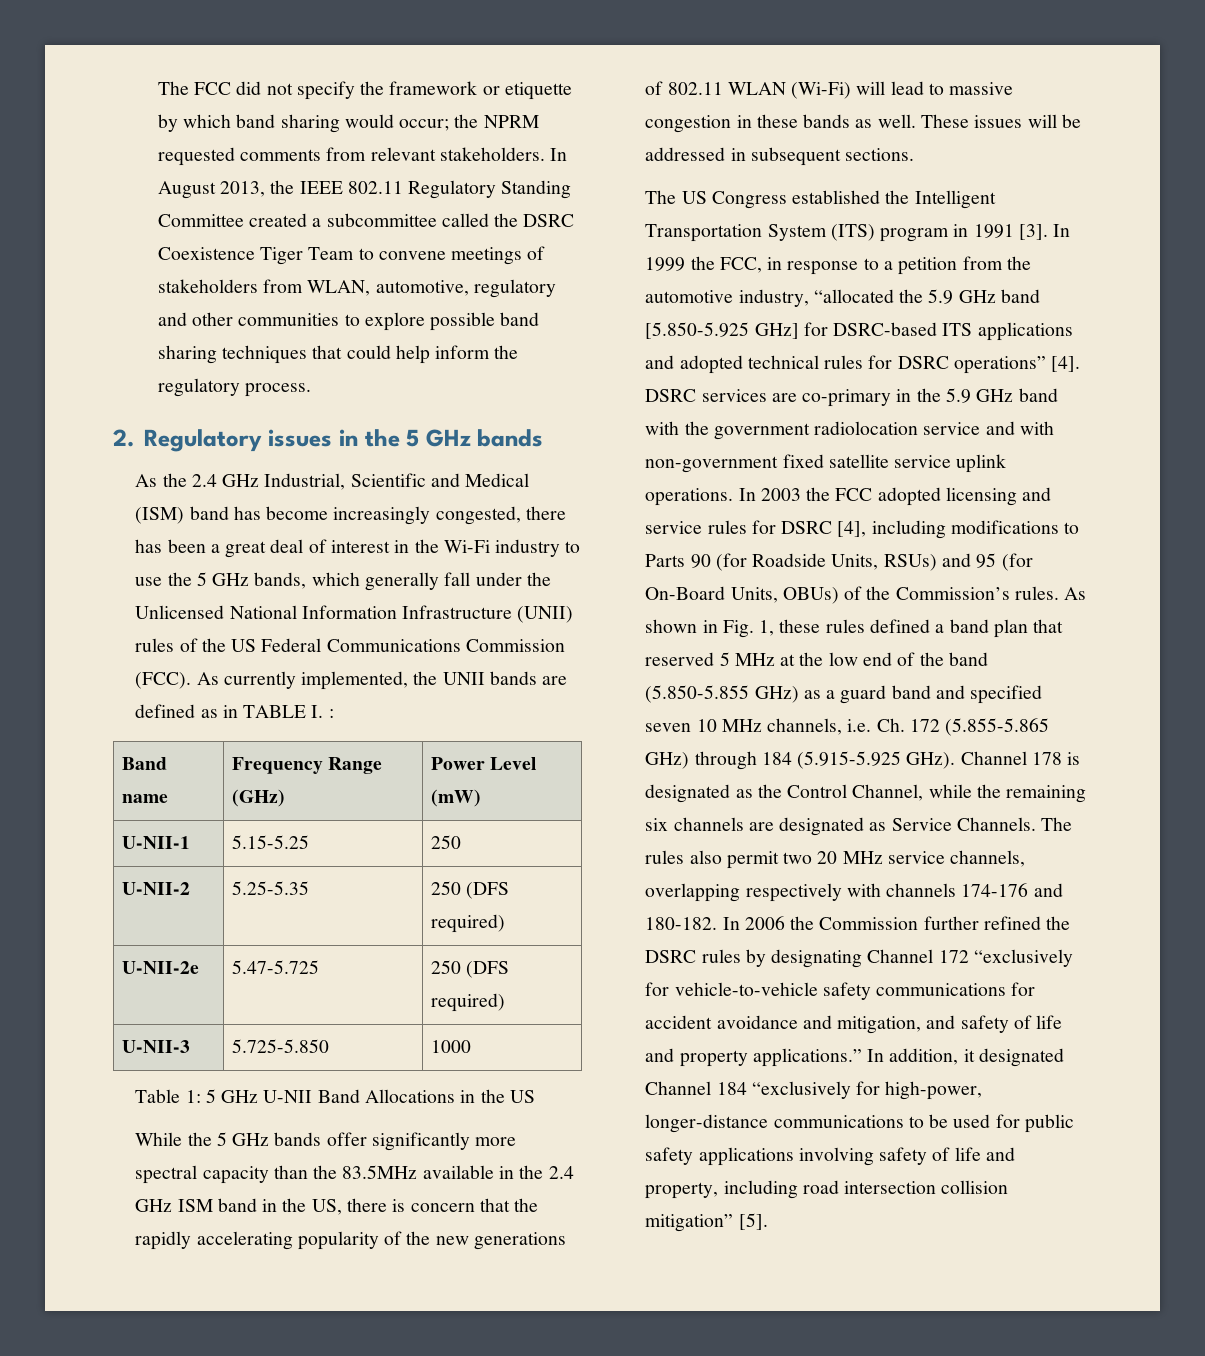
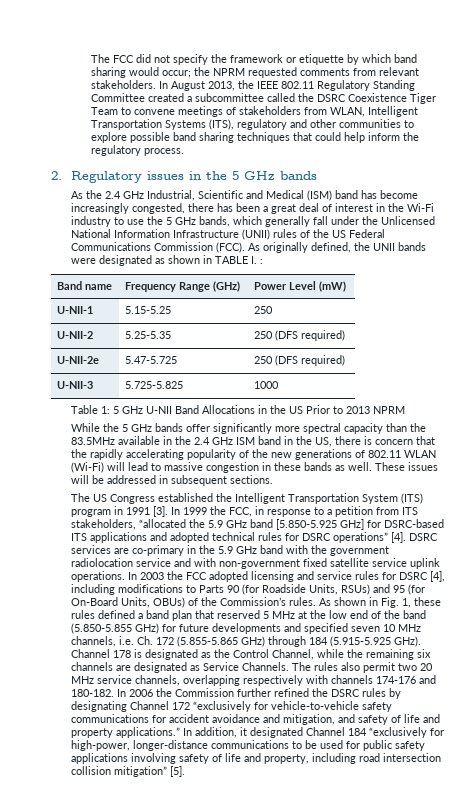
[375,280,469,296] automotive, -> [368,106,419,117] [91,119,235,130] Intelligent Transportation Systems (ITS),
[223,671,409,690] currently implemented, -> [263,242,352,253] originally defined,
[542,676,568,685] [135,704,218,718] are defined as -> [71,255,201,266] were designated as shown
[231,1039,329,1053] 5.725-5.850 -> [124,381,183,389] 5.725-5.825
(535, 1096) none -> [306,405,406,414] Prior to 2013 NPRM
[1006,256,1031,270] [645,289,809,307] the automotive industry, -> [402,507,419,515] [71,519,137,530] ITS stakeholders,
[803,685,931,704] as a guard band -> [162,623,282,634] for future developments

